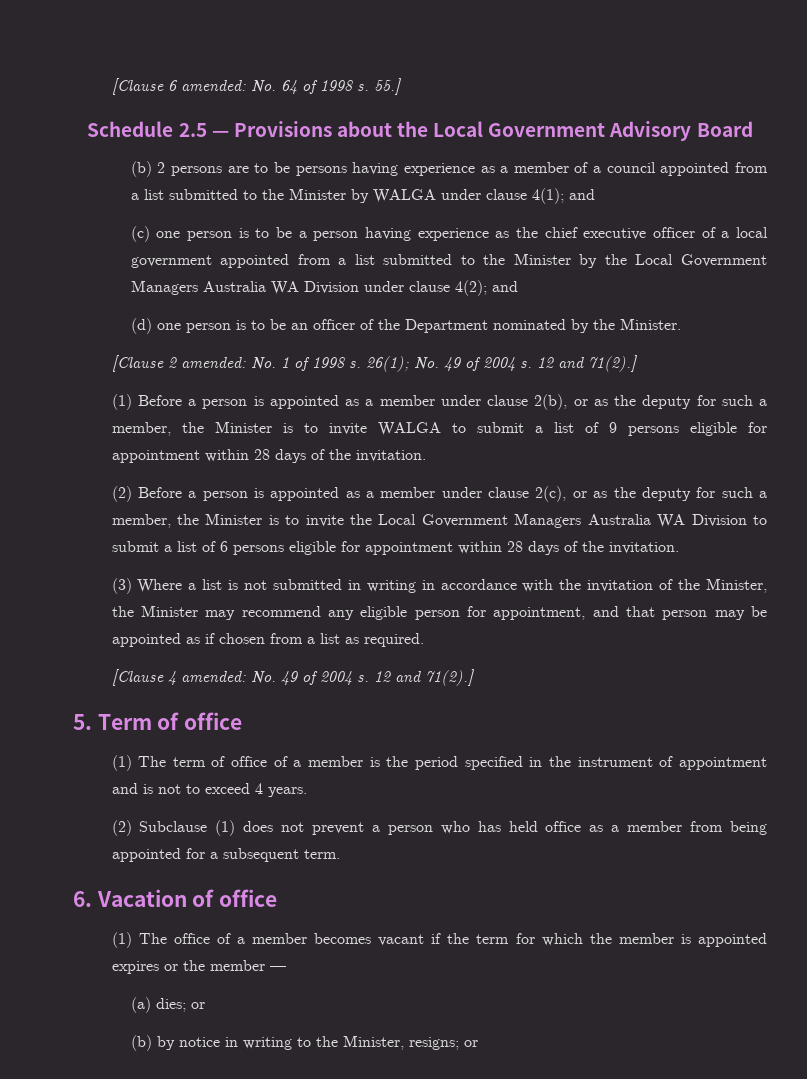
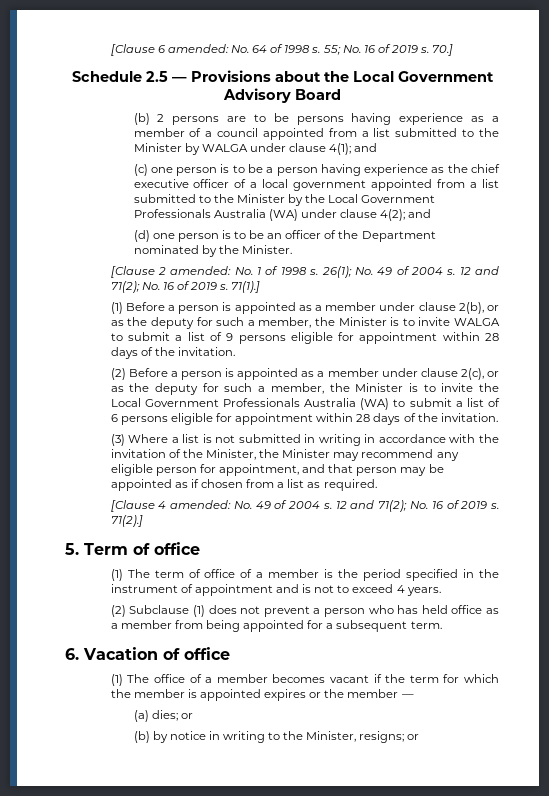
[373,78,401,95] 55.] -> [322,44,454,56] 55; No. 16 of 2019 s. 70.]
[130,280,359,295] Managers Australia WA Division -> [133,209,298,221] Professionals Australia (WA)
[587,355,637,372] 71(2).] -> [110,281,261,293] 71(2); No. 16 of 2019 s. 71(1).]
[514,513,747,528] Managers Australia WA Division -> [222,398,390,410] Professionals Australia (WA)
(421, 676) none -> [378,500,499,512] 71(2); No. 16 of 2019 s.

